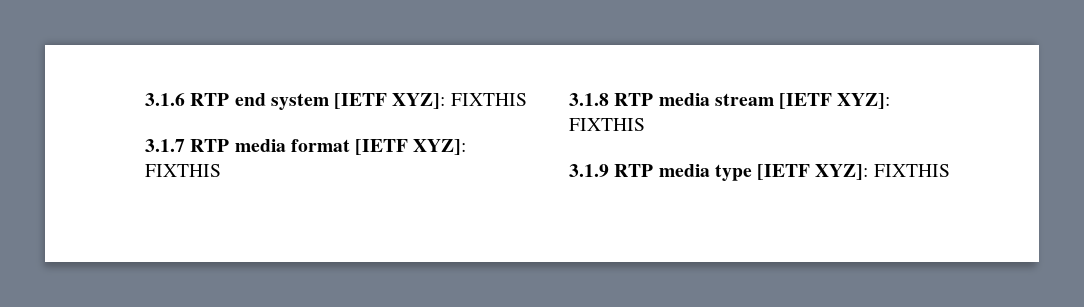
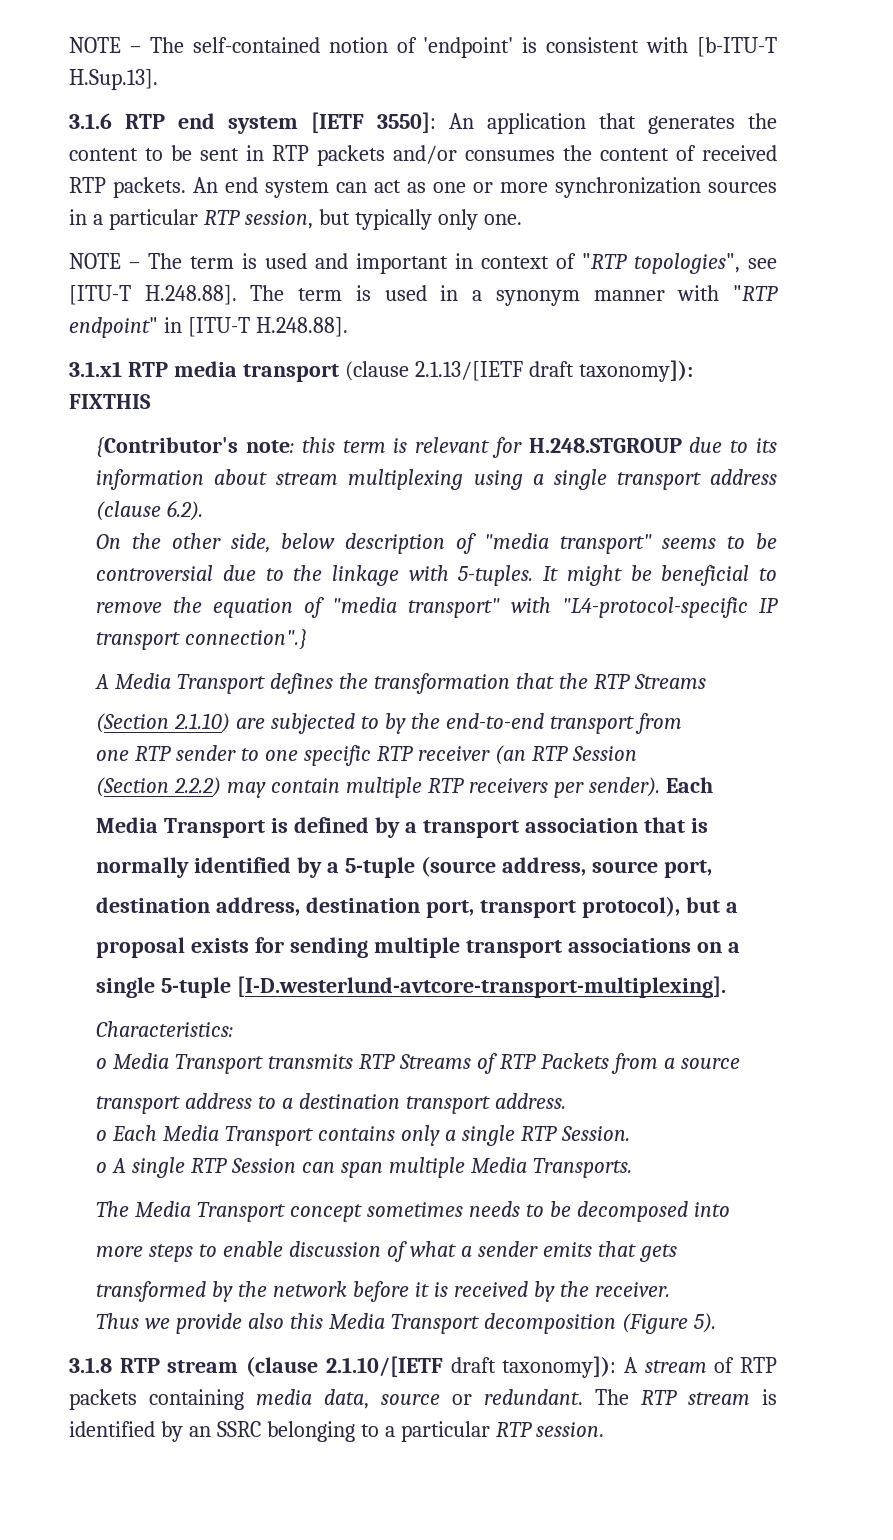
(145, 99) none -> [69,37,777,58] [69,69,158,90] NOTE – The self-contained notion of 'endpoint' is consistent with [b-ITU-T H.Sup.13]. //
[392,93,527,109] [145,139,467,155] [145,164,221,177] [569,93,891,109] [569,118,645,131] [569,164,950,181] XYZ]: FIXTHIS // 3.1.7 RTP media format [IETF XYZ]: FIXTHIS // 3.1.8 RTP media stream [IETF XYZ]: FIXTHIS // 3.1.9 RTP media type [IETF XYZ]: FIXTHIS -> [377,112,777,134] [69,145,777,166] [69,177,777,198] [69,209,522,230] [69,253,777,274] [69,285,779,306] [69,317,348,338] [69,360,693,382] [69,394,151,409] [96,437,777,458] [96,469,777,490] [96,500,204,521] [96,533,777,554] [96,565,778,586] [96,597,779,618] [96,629,308,650] [95,673,706,694] [96,713,682,734] [96,745,637,766] [96,777,713,798] [96,817,708,838] [96,856,712,878] [96,896,738,918] [96,937,740,958] [96,976,727,998] [96,1021,234,1037] [96,1053,740,1074] [96,1093,566,1114] [96,1125,630,1146] [96,1157,632,1178] [96,1201,730,1222] [96,1241,677,1262] [96,1281,670,1302] [96,1313,716,1334] [69,1356,778,1378] [69,1389,777,1410] [69,1421,605,1442] 3550]: An application that generates the content to be sent in RTP packets and/or consumes the content of received RTP packets. An end system can act as one or more synchronization sources in a particular RTP session, but typically only one. // NOTE – The term is used and important in context of "RTP topologies", see [ITU-T H.248.88]. The term is used in a synonym manner with "RTP endpoint" in [ITU-T H.248.88]. // 3.1.x1 RTP media transport (clause 2.1.13/[IETF draft taxonomy]): FIXTHIS // {Contributor's note: this term is relevant for H.248.STGROUP due to its information about stream multiplexing using a single transport address (clause 6.2). // On the other side, below description of "media transport" seems to be controversial due to the linkage with 5-tuples. It might be beneficial to remove the equation of "media transport" with "L4-protocol-specific IP transport connection".} // A Media Transport defines the transformation that the RTP Streams // (Section 2.1.10) are subjected to by the end-to-end transport from // one RTP sender to one specific RTP receiver (an RTP Session // (Section 2.2.2) may contain multiple RTP receivers per sender). Each // Media Transport is defined by a transport association that is // normally identified by a 5-tuple (source address, source port, // destination address, destination port, transport protocol), but a // proposal exists for sending multiple transport associations on a // single 5-tuple [I-D.westerlund-avtcore-transport-multiplexing]. // Characteristics: // o Media Transport transmits RTP Streams of RTP Packets from a source // transport address to a destination transport address. // o Each Media Transport contains only a single RTP Session. // o A single RTP Session can span multiple Media Transports. // The Media Transport concept sometimes needs to be decomposed into // more steps to enable discussion of what a sender emits that gets // transformed by the network before it is received by the receiver. // Thus we provide also this Media Transport decomposition (Figure 5). // 3.1.8 RTP stream (clause 2.1.10/[IETF draft taxonomy]): A stream of RTP packets containing media data, source or redundant. The RTP stream is identified by an SSRC belonging to a particular RTP session.

